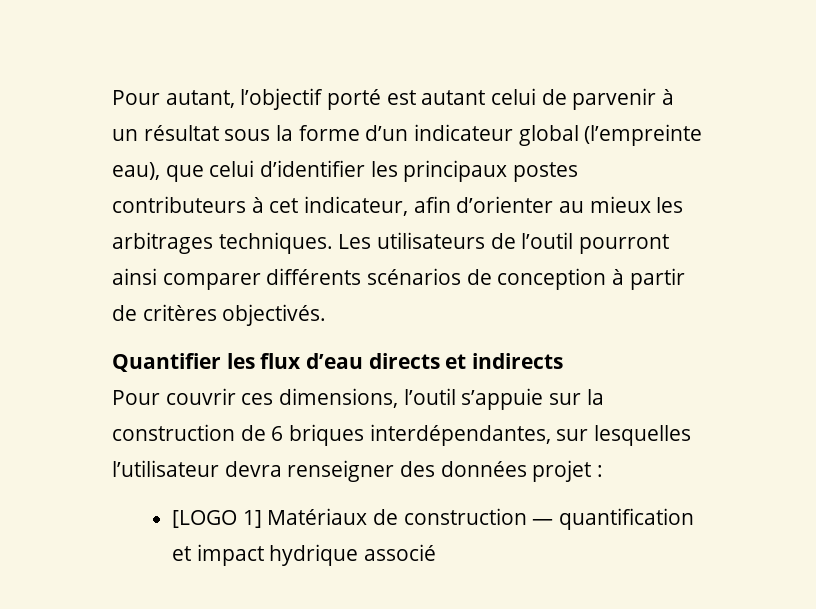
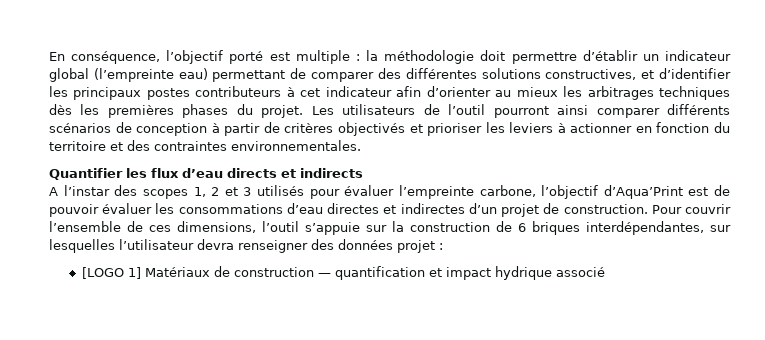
[112,90,235,108] Pour autant, -> [49,51,161,64] En conséquence,
[421,88,675,110] [112,124,703,146] [112,160,255,182] autant celui de parvenir à un résultat sous la forme d’un indicateur global (l’empreinte eau), que celui -> [295,50,731,64] [49,68,655,82] multiple : la méthodologie doit permettre d’établir un indicateur global (l’empreinte eau) permettant de comparer des différentes solutions constructives, et
[304,196,409,216] indicateur, -> [325,86,392,97] indicateur
[218,232,333,254] techniques. -> [658,86,730,100] [49,104,304,118] techniques dès les premières phases du projet.
[222,304,327,326] objectivés. -> [337,122,730,136] [49,140,361,151] objectivés et prioriser les leviers à actionner en fonction du territoire et des contraintes environnementales.
[112,388,236,405] Pour couvrir -> [49,185,730,199] [49,203,732,217] [49,221,143,232] A l’instar des scopes 1, 2 et 3 utilisés pour évaluer l’empreinte carbone, l’objectif d’Aqua’Print est de pouvoir évaluer les consommations d’eau directes et indirectes d’un projet de construction. Pour couvrir l’ensemble de

